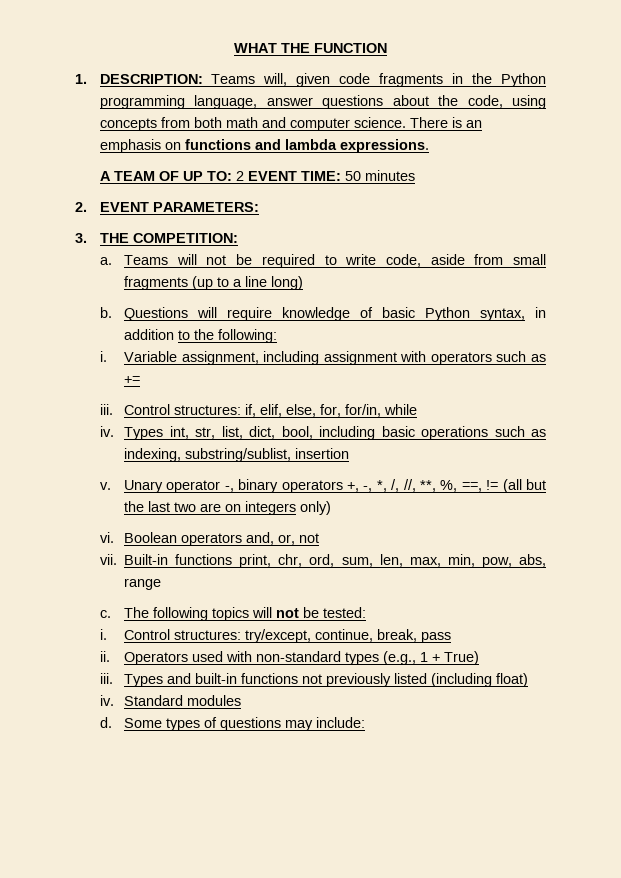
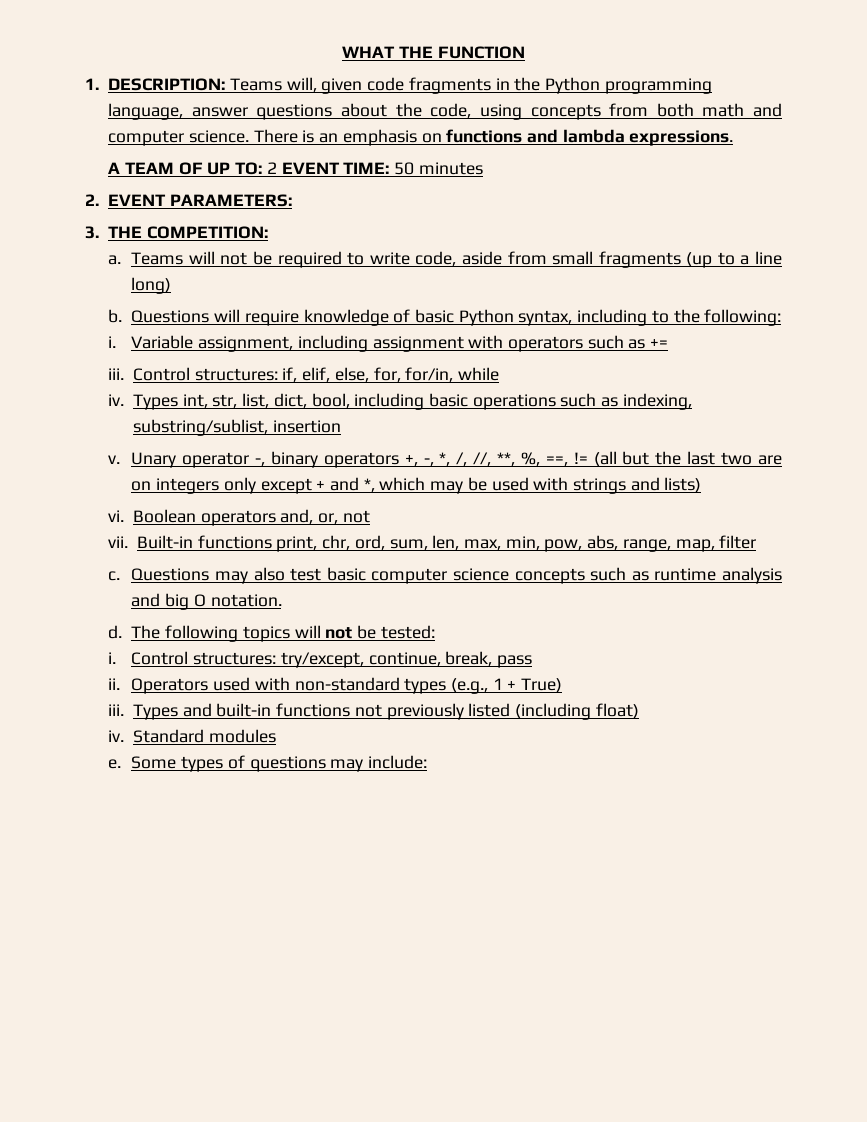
[535,307,547,318] [124,329,175,340] in addition -> [577,309,648,326] including
[300,501,332,515] only) -> [223,477,702,494] only except + and *, which may be used with strings and lists)
[124,578,162,590] [99,610,111,618] range // c. -> [622,535,757,552] [108,567,782,584] [131,593,282,610] [108,625,123,639] range, map, filter // c. Questions may also test basic computer science concepts such as runtime analysis and big O notation. // d.
[99,717,112,728] d. -> [108,759,122,769] e.

